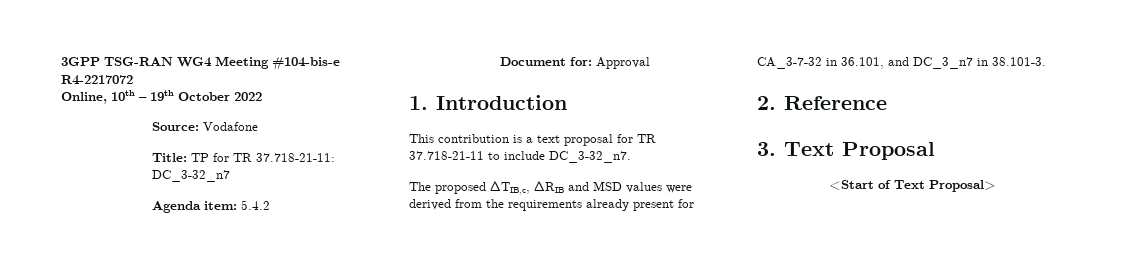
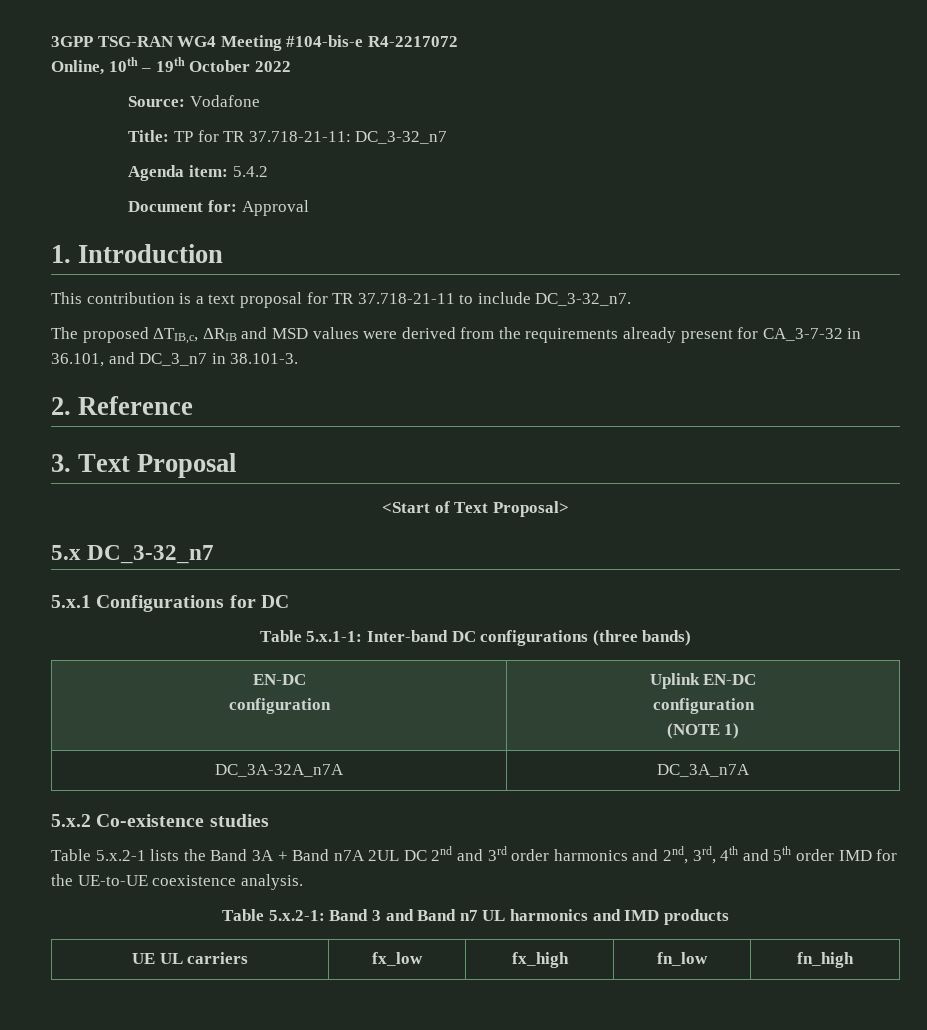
(996, 186) none -> [51,545,215,564] [51,595,289,612] [259,630,692,646] [252,674,306,685] [228,698,331,714] [649,673,757,689] [652,698,755,714] [666,723,740,739] [215,764,344,777] [657,764,750,777] [51,814,269,827] [51,846,898,864] [51,874,303,890] [222,909,729,925] [131,952,249,964] [372,952,423,966] [511,952,569,968] [657,952,708,966] [797,952,854,968] // 5.x DC_3-32_n7 // 5.x.1 Configurations for DC // Table 5.x.1-1: Inter-band DC configurations (three bands) // EN-DC // configuration | Uplink EN-DC // configuration // (NOTE 1) // DC_3A-32A_n7A | DC_3A_n7A // 5.x.2 Co-existence studies // Table 5.x.2-1 lists the Band 3A + Band n7A 2UL DC 2nd and 3rd order harmonics and 2nd, 3rd, 4th and 5th order IMD for the UE-to-UE coexistence analysis. // Table 5.x.2-1: Band 3 and Band n7 UL harmonics and IMD products // UE UL carriers | fx_low | fx_high | fn_low | fn_high

